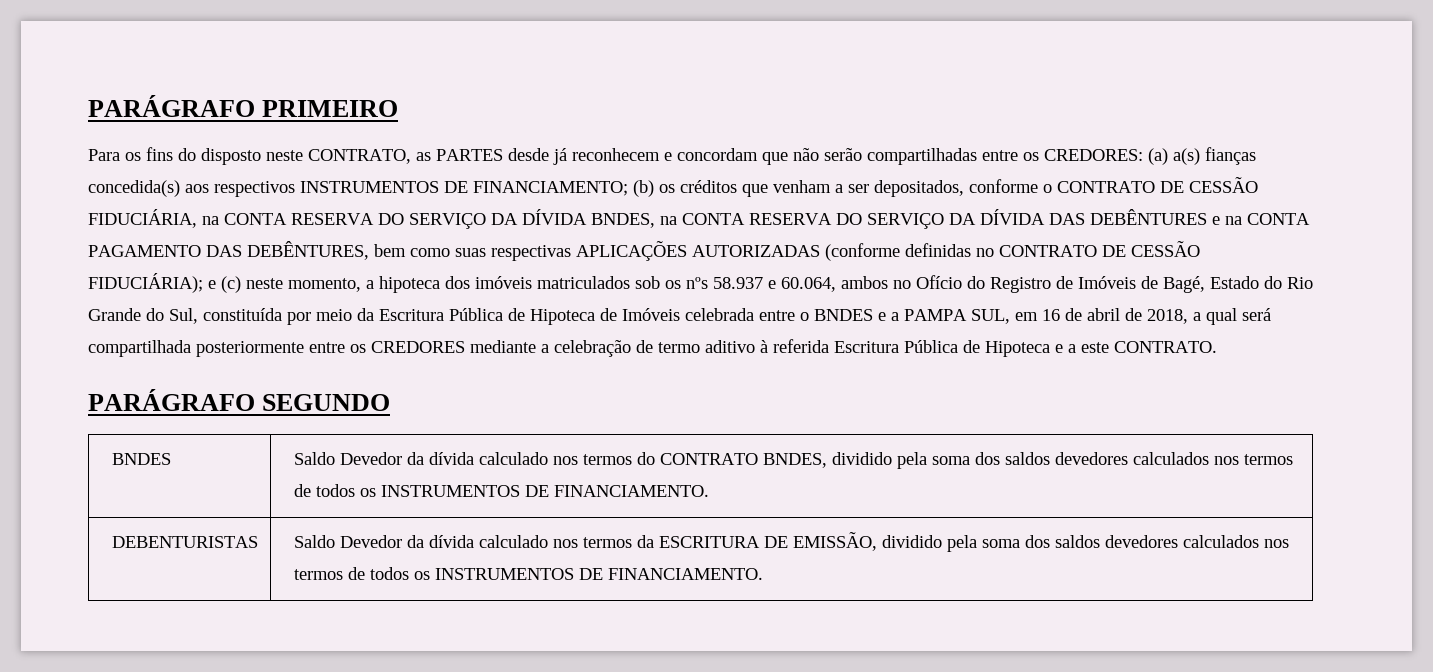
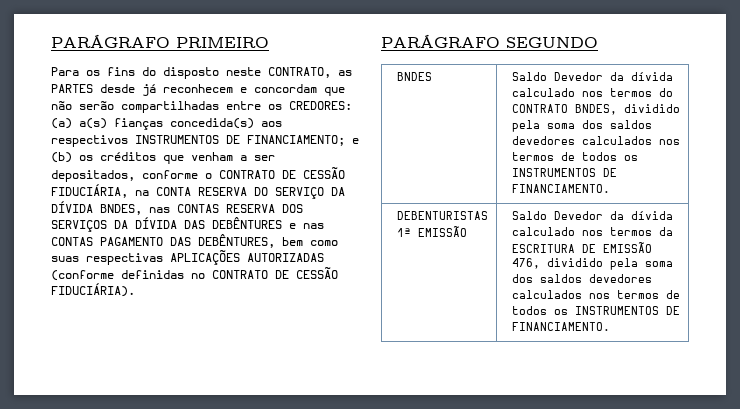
(628, 188) none -> [352,138,359,144] e
[660,213,944,229] na CONTA RESERVA DO SERVIÇO -> [149,204,303,213] [51,220,107,232] nas CONTAS RESERVA DOS SERVIÇOS
[1225,213,1310,225] na CONTA -> [303,223,324,229] [51,237,93,246] nas CONTAS
[88,273,1313,293] [88,308,1271,325] [88,339,1217,357] FIDUCIÁRIA); e (c) neste momento, a hipoteca dos imóveis matriculados sob os nºs 58.937 e 60.064, ambos no Ofício do Registro de Imóveis de Bagé, Estado do Rio Grande do Sul, constituída por meio da Escritura Pública de Hipoteca de Imóveis celebrada entre o BNDES e a PAMPA SUL, em 16 de abril de 2018, a qual será compartilhada posteriormente entre os CREDORES mediante a celebração de termo aditivo à referida Escritura Pública de Hipoteca e a este CONTRATO. -> [51,283,135,297] FIDUCIÁRIA).
(258, 542) none -> [396,226,467,237] 1ª EMISSÃO
[792,532,877,551] EMISSÃO, -> [602,242,652,253] [511,258,540,269] EMISSÃO 476,

